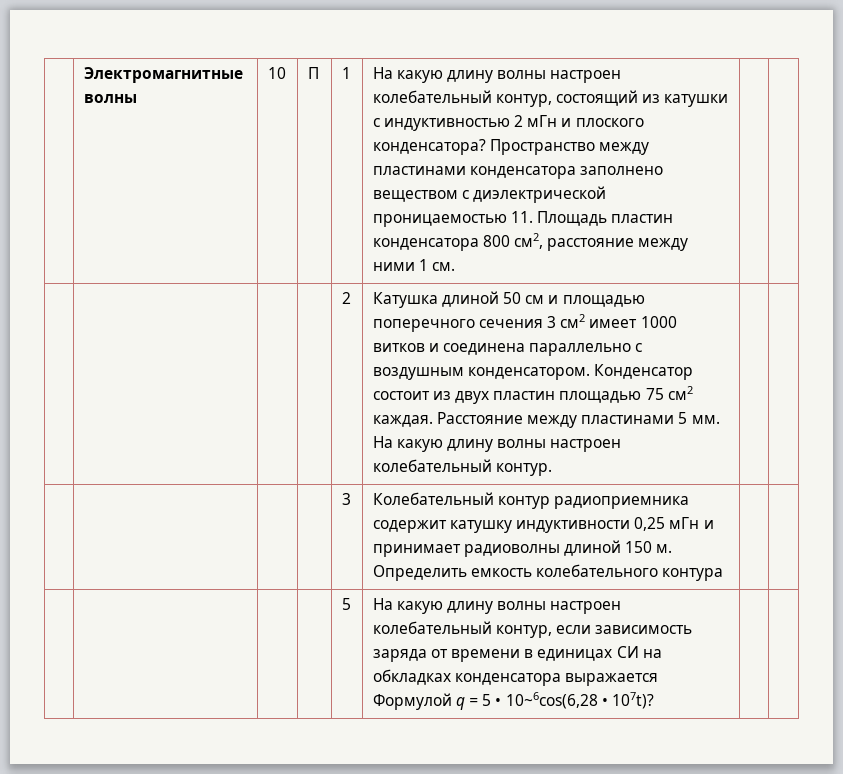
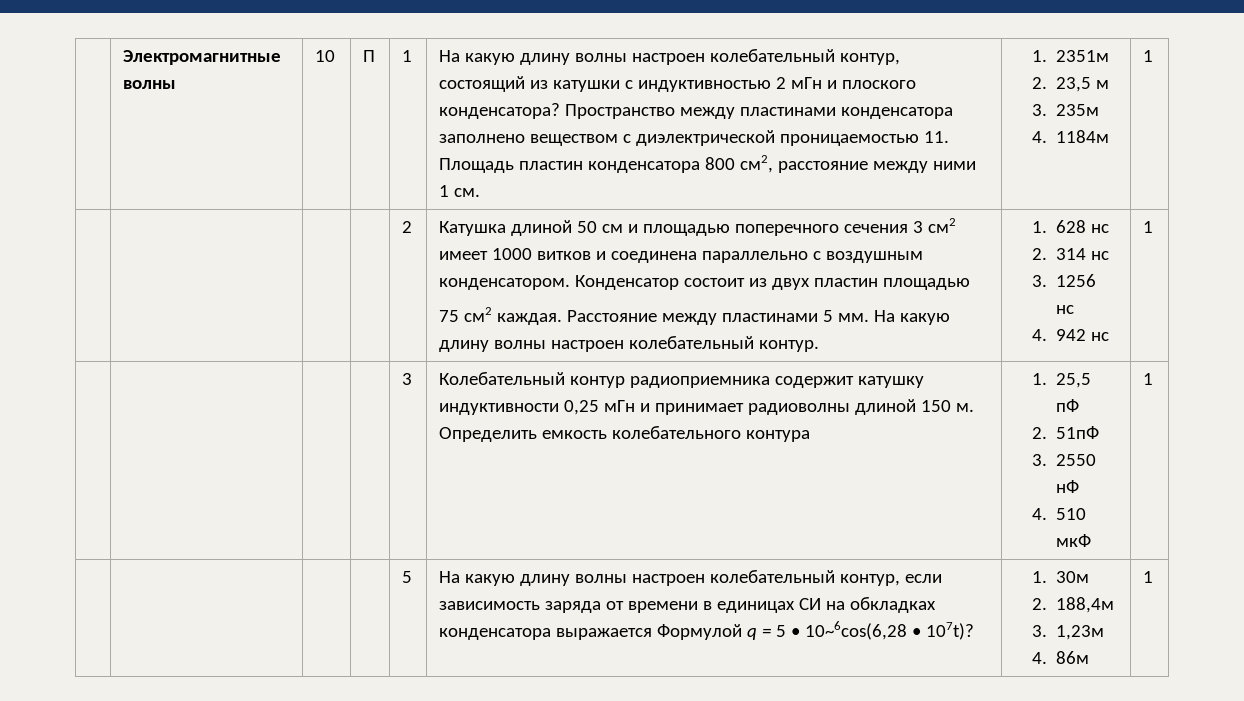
(456, 266) | -> [1032,50,1110,62] [1032,77,1110,92] [1032,104,1100,116] [1032,130,1110,143] [1143,50,1154,62] 1. 2351м // 2. 23,5 м // 3. 235м // 4. 1184м | 1
(642, 397) none -> (971, 284) //
(552, 469) | -> [1032,220,1110,233] [1032,248,1110,260] [1032,274,1097,287] [1056,305,1075,314] [1032,329,1110,341] [1143,221,1154,233] 1. 628 нс // 2. 314 нс // 3. 1256 нс // 4. 942 нс | 1
(724, 574) | -> [1032,373,1092,388] [1056,399,1080,412] [1032,426,1100,439] [1032,454,1097,466] [1056,480,1080,493] [1032,508,1087,520] [1056,534,1092,547] [1143,373,1154,385] 1. 25,5 пФ // 2. 51пФ // 3. 2550 нФ // 4. 510 мкФ | 1
(654, 700) | -> [1032,571,1090,583] [1032,597,1115,613] [1032,625,1105,640] [1032,651,1090,664] [1143,571,1154,583] 1. 30м // 2. 188,4м // 3. 1,23м // 4. 86м | 1

